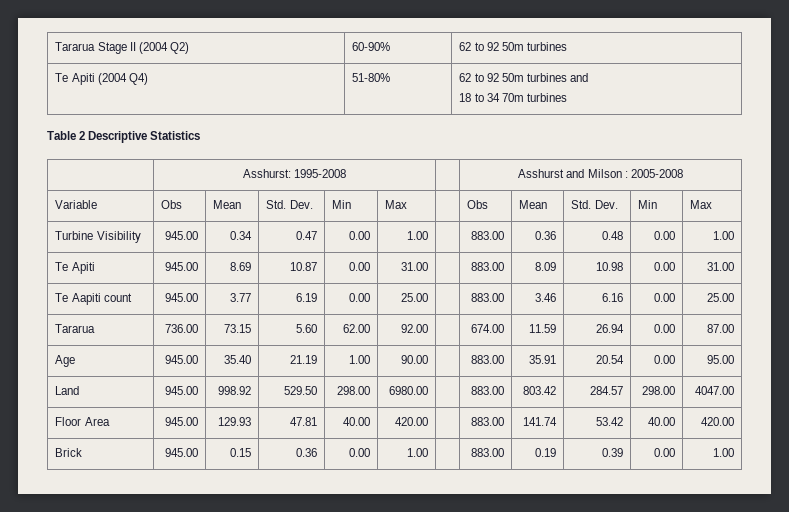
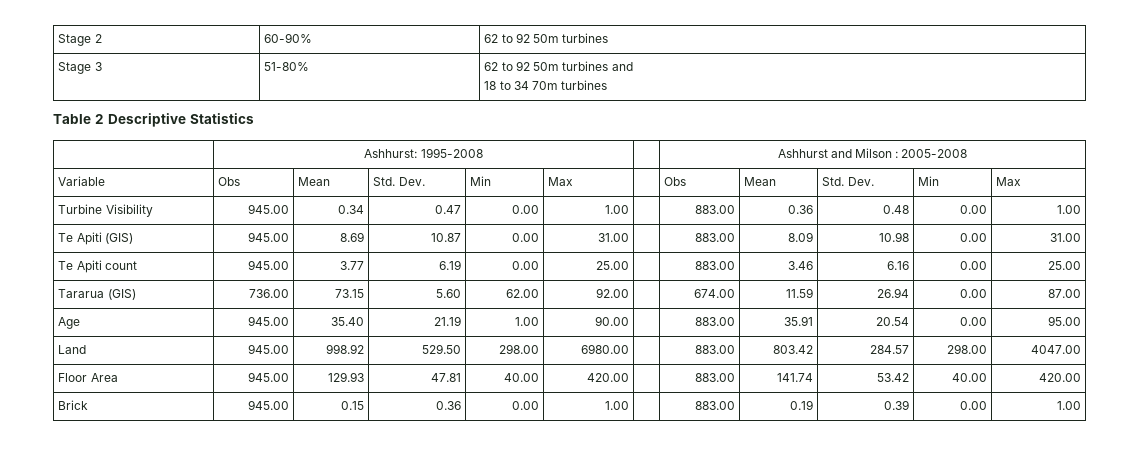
[55,42,189,54] Tararua Stage II (2004 Q2) -> [58,34,102,46] Stage 2
[55,73,148,85] Te Apiti (2004 Q4) -> [58,62,102,74] Stage 3
[242,169,291,178] Asshurst: -> [364,149,418,158] Ashhurst:
[518,169,565,178] Asshurst -> [777,149,828,158] Ashhurst
(95, 268) none -> [104,233,133,244] (GIS)
[71,293,101,305] Aapiti -> [76,260,102,273] Apiti
(96, 328) none -> [107,289,136,300] (GIS)

